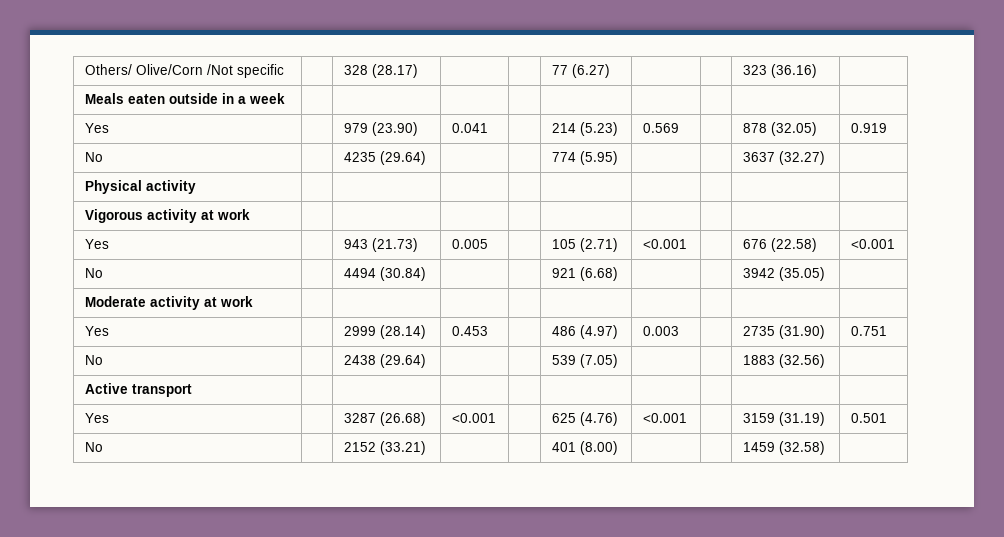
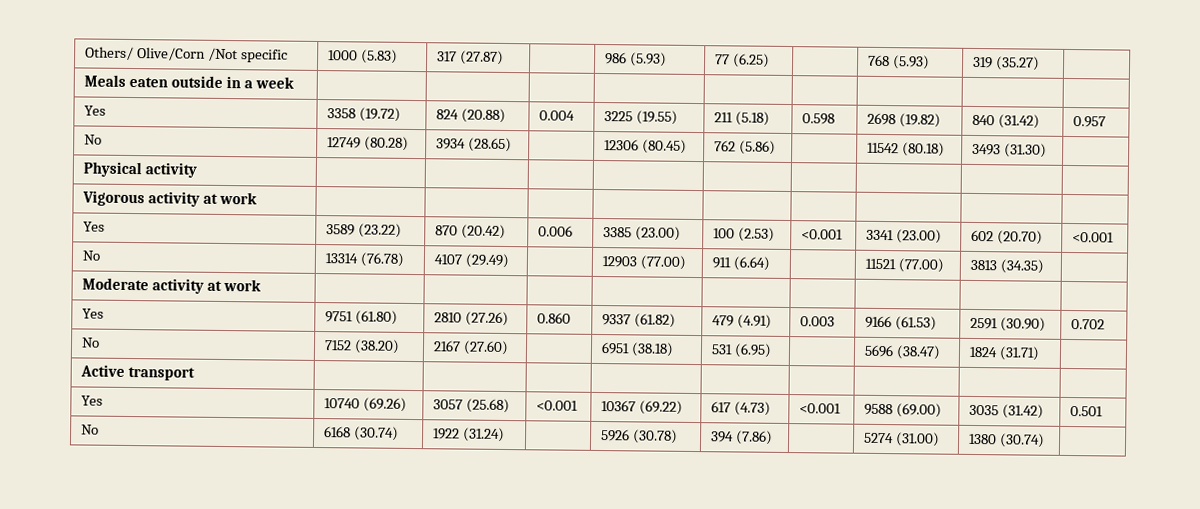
[343,64,418,78] [551,64,610,78] [742,64,817,78] | 328 (28.17) | | | 77 (6.27) | | | 323 (36.16) -> [328,49,399,64] [437,50,505,65] [605,52,668,67] [715,53,771,68] [868,54,931,70] [973,56,1041,71] 1000 (5.83) | 317 (27.87) | | 986 (5.93) | 77 (6.25) | | 768 (5.93) | 319 (35.27)
[343,122,418,136] [451,123,488,133] [551,122,618,136] [642,123,679,133] [742,122,817,136] [850,123,887,133] [84,152,103,162] [343,151,426,165] [551,151,618,165] [742,151,825,165] | 979 (23.90) | 0.041 | | 214 (5.23) | 0.569 | | 878 (32.05) | 0.919 // No | | 4235 (29.64) | | | 774 (5.95) | | | 3637 (32.27) -> [327,107,402,122] [436,108,507,123] [539,110,576,121] [604,110,679,125] [714,111,771,126] [802,113,836,125] [867,112,942,128] [972,114,1041,129] [1073,116,1107,128] [84,134,103,145] [327,136,410,151] [436,137,513,153] [604,139,688,154] [714,140,777,155] [867,142,946,157] [972,143,1048,158] 3358 (19.72) | 824 (20.88) | 0.004 | 3225 (19.55) | 211 (5.18) | 0.598 | 2698 (19.82) | 840 (31.42) | 0.957 // No | 12749 (80.28) | 3934 (28.65) | | 12306 (80.45) | 762 (5.86) | | 11542 (80.18) | 3493 (31.30)
[343,238,418,252] [451,239,488,249] [551,238,618,252] [642,239,687,249] [742,238,817,252] [850,239,895,249] [84,268,103,278] [343,267,426,281] [551,267,618,281] [742,267,825,281] | 943 (21.73) | 0.005 | | 105 (2.71) | <0.001 | | 676 (22.58) | <0.001 // No | | 4494 (30.84) | | | 921 (6.68) | | | 3942 (35.05) -> [326,223,403,238] [435,224,507,240] [538,225,574,237] [603,226,682,241] [713,227,776,242] [801,229,844,240] [866,229,943,244] [971,229,1044,245] [1072,232,1115,243] [82,250,102,261] [325,252,406,267] [434,253,510,269] [602,255,687,270] [712,256,771,271] [865,258,945,273] [970,259,1045,274] 3589 (23.22) | 870 (20.42) | 0.006 | 3385 (23.00) | 100 (2.53) | <0.001 | 3341 (23.00) | 602 (20.70) | <0.001 // No | 13314 (76.78) | 4107 (29.49) | | 12903 (77.00) | 911 (6.64) | | 11521 (77.00) | 3813 (34.35)
[343,325,426,339] [451,326,488,336] [551,325,618,339] [642,326,679,336] [742,325,825,339] [850,326,887,336] [84,355,103,365] [343,354,426,368] [551,354,618,368] [742,354,825,368] [84,383,192,397] [84,413,109,423] [343,412,426,426] [451,413,496,423] [551,412,618,426] [642,413,687,423] [742,412,825,426] [850,413,887,423] [84,442,103,452] [343,441,426,455] [551,441,618,455] [742,441,825,455] | 2999 (28.14) | 0.453 | | 486 (4.97) | 0.003 | | 2735 (31.90) | 0.751 // No | | 2438 (29.64) | | | 539 (7.05) | | | 1883 (32.56) | // Active transport | | | | | | | | | // Yes | | 3287 (26.68) | <0.001 | | 625 (4.76) | <0.001 | | 3159 (31.19) | 0.501 // No | | 2152 (33.21) | | | 401 (8.00) | | | 1459 (32.58) -> [325,310,399,325] [434,311,510,327] [537,312,572,324] [602,313,677,328] [712,314,773,329] [800,316,836,327] [865,315,938,331] [970,317,1047,332] [1071,319,1106,330] [81,337,101,348] [324,339,401,354] [433,340,510,356] [601,342,675,357] [711,343,773,358] [864,344,942,360] [969,346,1041,361] [80,364,196,381] [81,395,104,406] [324,397,408,412] [433,398,511,414] [536,400,579,411] [601,400,684,415] [711,401,772,416] [799,403,842,414] [864,403,943,418] [969,404,1045,419] [1070,406,1104,417] [81,424,100,435] [324,426,400,441] [433,427,506,442] [601,429,679,444] [711,430,774,445] [864,432,941,447] [969,433,1046,448] 9751 (61.80) | 2810 (27.26) | 0.860 | 9337 (61.82) | 479 (4.91) | 0.003 | 9166 (61.53) | 2591 (30.90) | 0.702 // No | 7152 (38.20) | 2167 (27.60) | | 6951 (38.18) | 531 (6.95) | | 5696 (38.47) | 1824 (31.71) | // Active transport | | | | | | | | | // Yes | 10740 (69.26) | 3057 (25.68) | <0.001 | 10367 (69.22) | 617 (4.73) | <0.001 | 9588 (69.00) | 3035 (31.42) | 0.501 // No | 6168 (30.74) | 1922 (31.24) | | 5926 (30.78) | 394 (7.86) | | 5274 (31.00) | 1380 (30.74)

